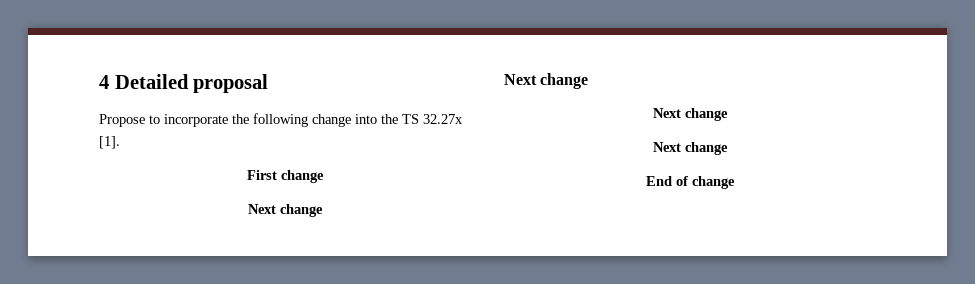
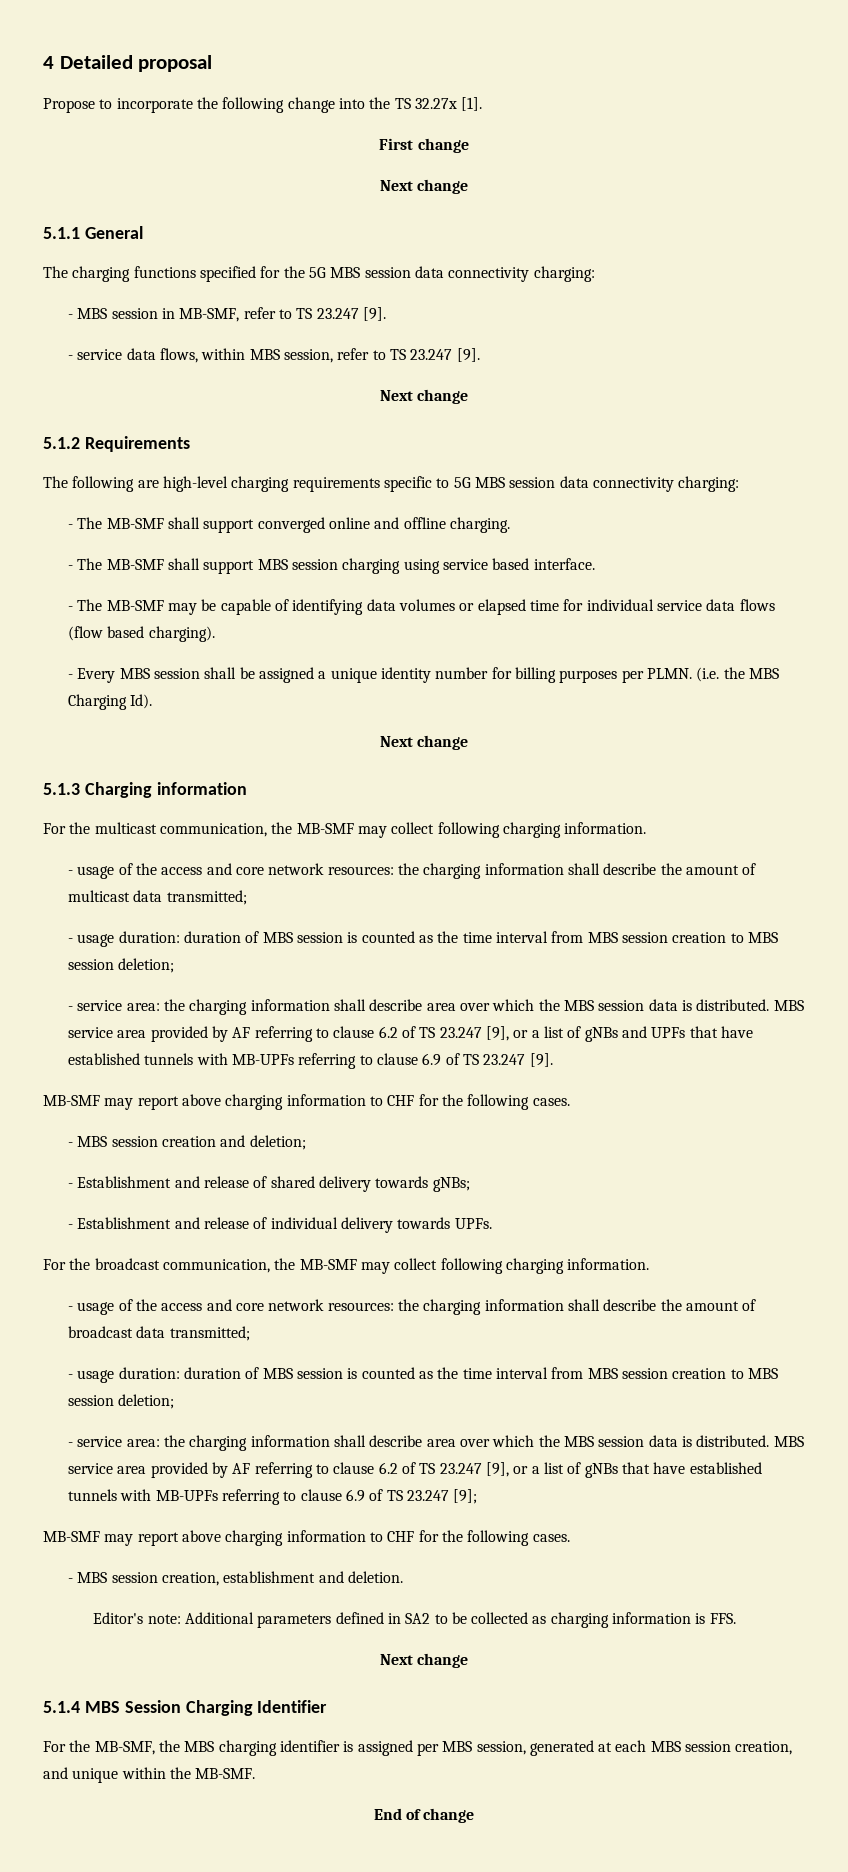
[504,73,589,89] [653,108,728,121] [653,142,728,155] Next change // Next change // Next change -> [43,226,143,239] [43,266,595,282] [68,307,387,322] [68,348,480,363] [379,389,469,404] [43,436,190,452] [43,476,740,492] [68,517,511,533] [68,558,595,574] [68,599,775,615] [68,626,215,642] [68,667,779,683] [68,694,153,710] [379,735,469,750] [43,782,247,798] [43,822,647,838] [68,863,757,879] [68,890,247,905] [68,931,778,947] [68,958,175,973] [68,999,804,1015] [68,1026,753,1042] [68,1053,553,1069] [43,1094,570,1110] [68,1135,306,1150] [68,1176,470,1192] [68,1217,492,1233] [43,1258,650,1274] [68,1299,757,1315] [68,1326,250,1341] [68,1367,778,1383] [68,1394,175,1409] [68,1435,804,1451] [68,1462,762,1478] [68,1489,478,1505] [43,1530,570,1546] [68,1571,404,1586] [93,1612,736,1628] [379,1653,469,1668] [43,1700,328,1716] [43,1740,793,1756] [43,1767,256,1783] 5.1.1 General // The charging functions specified for the 5G MBS session data connectivity charging: // - MBS session in MB-SMF, refer to TS 23.247 [9]. // - service data flows, within MBS session, refer to TS 23.247 [9]. // Next change // 5.1.2 Requirements // The following are high-level charging requirements specific to 5G MBS session data connectivity charging: // - The MB-SMF shall support converged online and offline charging. // - The MB-SMF shall support MBS session charging using service based interface. // - The MB-SMF may be capable of identifying data volumes or elapsed time for individual service data flows (flow based charging). // - Every MBS session shall be assigned a unique identity number for billing purposes per PLMN. (i.e. the MBS Charging Id). // Next change // 5.1.3 Charging information // For the multicast communication, the MB-SMF may collect following charging information. // - usage of the access and core network resources: the charging information shall describe the amount of multicast data transmitted; // - usage duration: duration of MBS session is counted as the time interval from MBS session creation to MBS session deletion; // - service area: the charging information shall describe area over which the MBS session data is distributed. MBS service area provided by AF referring to clause 6.2 of TS 23.247 [9], or a list of gNBs and UPFs that have established tunnels with MB-UPFs referring to clause 6.9 of TS 23.247 [9]. // MB-SMF may report above charging information to CHF for the following cases. // - MBS session creation and deletion; // - Establishment and release of shared delivery towards gNBs; // - Establishment and release of individual delivery towards UPFs. // For the broadcast communication, the MB-SMF may collect following charging information. // - usage of the access and core network resources: the charging information shall describe the amount of broadcast data transmitted; // - usage duration: duration of MBS session is counted as the time interval from MBS session creation to MBS session deletion; // - service area: the charging information shall describe area over which the MBS session data is distributed. MBS service area provided by AF referring to clause 6.2 of TS 23.247 [9], or a list of gNBs that have established tunnels with MB-UPFs referring to clause 6.9 of TS 23.247 [9]; // MB-SMF may report above charging information to CHF for the following cases. // - MBS session creation, establishment and deletion. // Editor's note: Additional parameters defined in SA2 to be collected as charging information is FFS. // Next change // 5.1.4 MBS Session Charging Identifier // For the MB-SMF, the MBS charging identifier is assigned per MBS session, generated at each MBS session creation, and unique within the MB-SMF.

